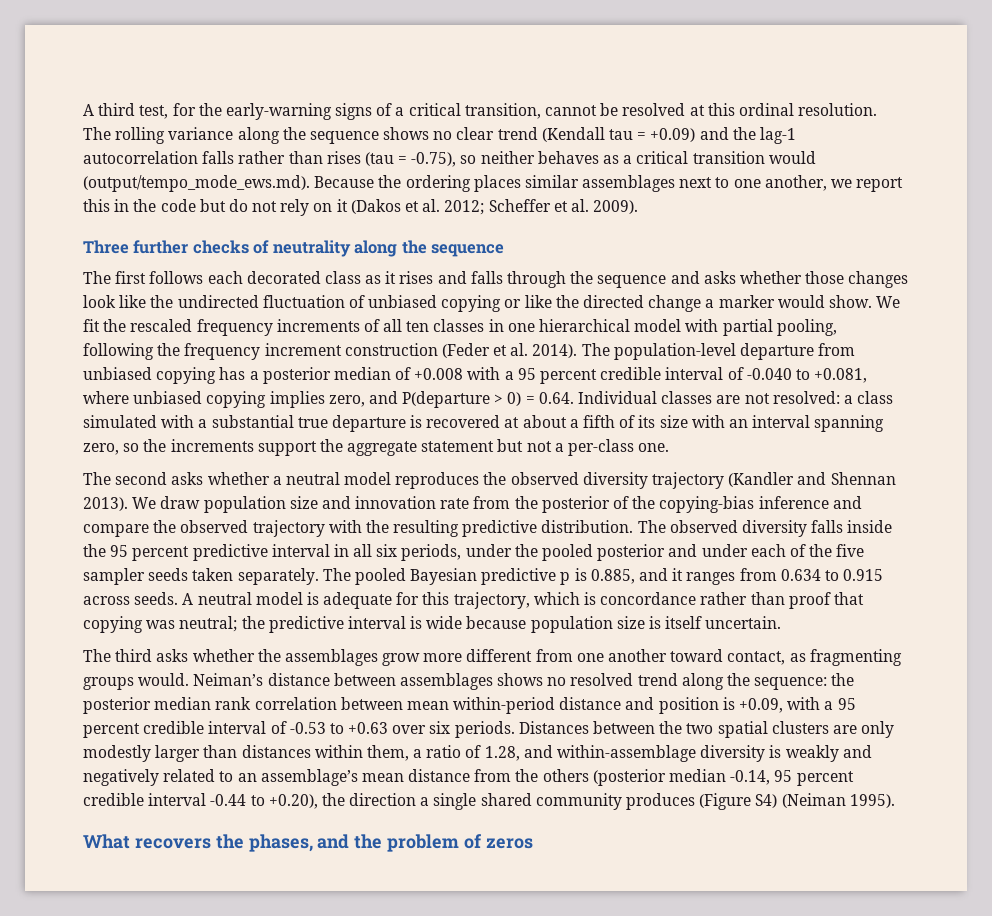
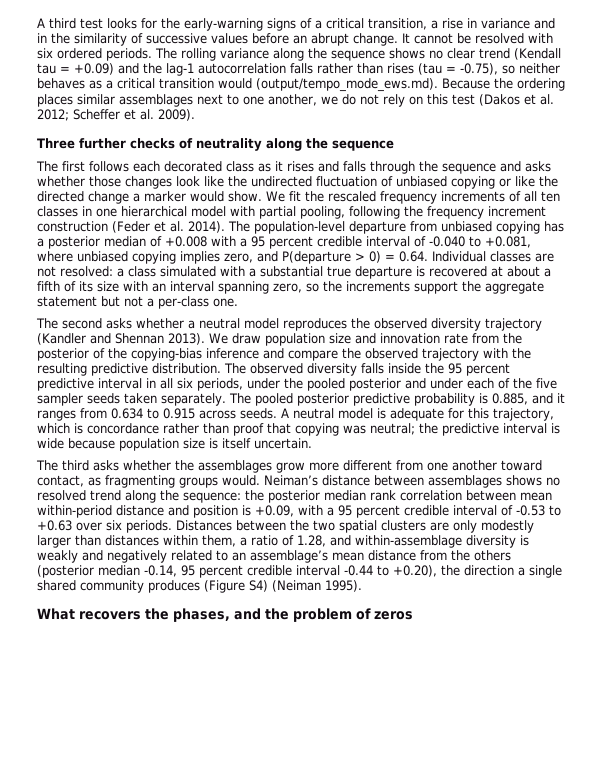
[139,105,169,119] test, -> [80,18,137,29] test looks
[545,103,878,116] cannot be resolved at this ordinal resolution. -> [431,18,555,29] [37,33,553,46] [37,48,152,61] a rise in variance and in the similarity of successive values before an abrupt change. It cannot be resolved with six ordered periods.
[856,177,904,192] [83,199,226,212] report this in the code but -> (338, 100) none
[336,199,348,212] it -> [427,94,475,105] this test
[410,568,571,585] Bayesian predictive p -> [296,393,475,406] posterior predictive probability

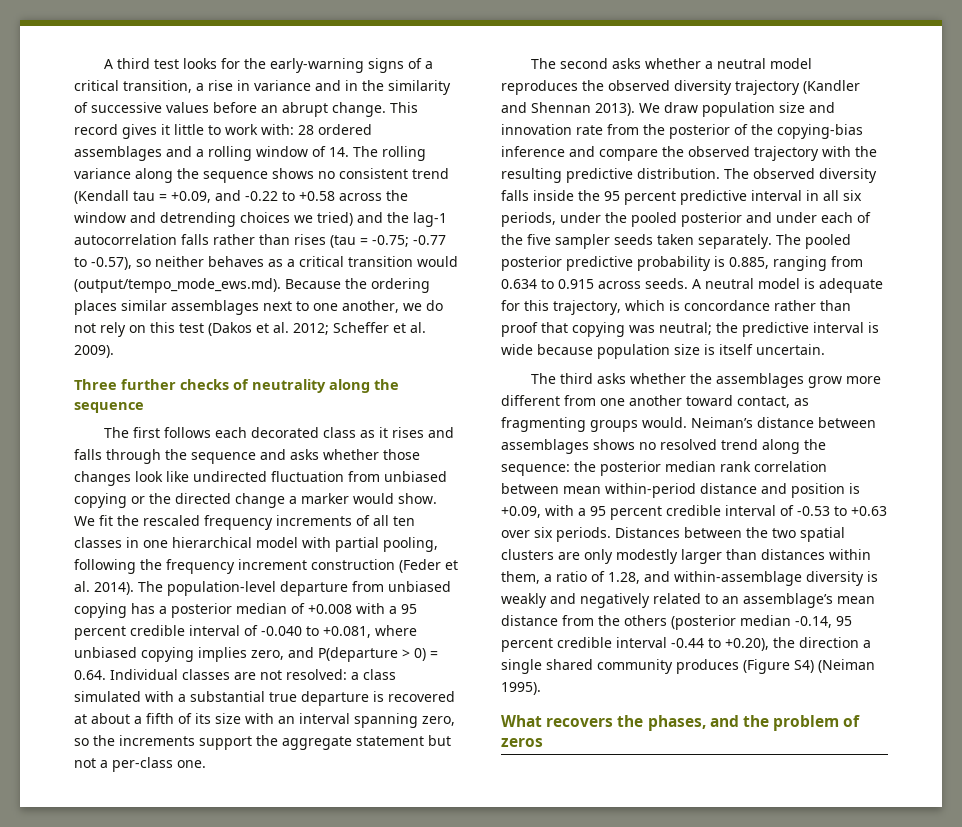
[402,33,553,44] [37,48,152,61] It cannot be resolved with six ordered periods. -> [390,102,418,113] [74,124,372,139] [74,146,349,161] This record gives it little to work with: 28 ordered assemblages and a rolling window of 14.
[447,48,475,59] clear -> [339,168,408,179] consistent
[74,63,114,75] +0.09) -> [171,190,408,203] [74,212,353,227] +0.09, and -0.22 to +0.58 across the window and detrending choices we tried)
[460,63,498,75] -0.75), -> [372,235,446,247] [74,257,132,270] -0.75; -0.77 to -0.57),
[228,176,247,187] the -> (189, 476) none
[381,176,393,187] of -> [348,471,380,482] from
[515,176,535,187] like -> (145, 500) none
[531,393,565,404] [37,410,76,421] and it ranges -> [773,256,827,271] ranging

